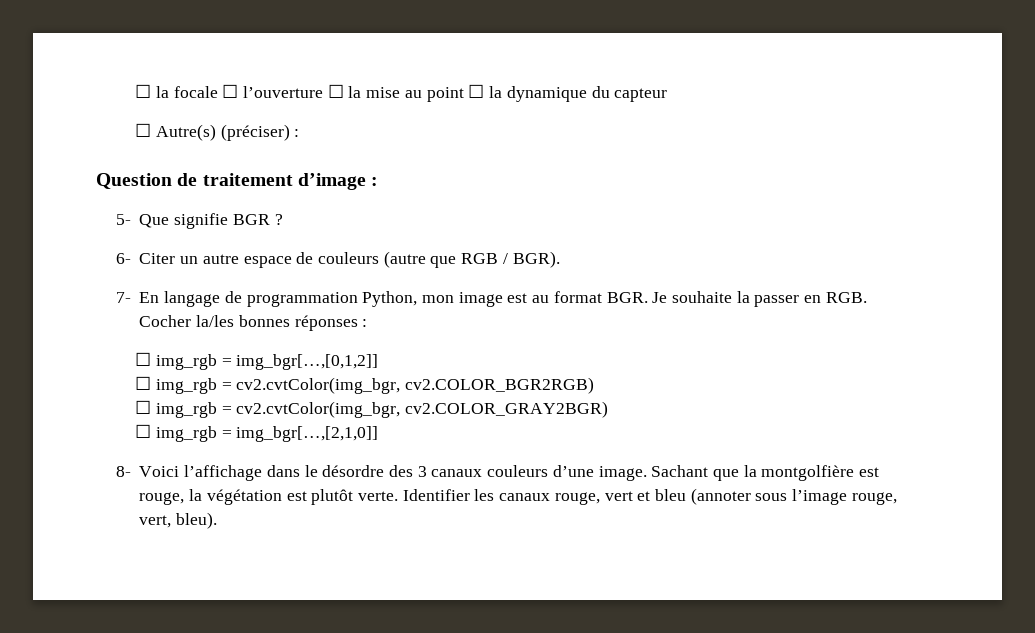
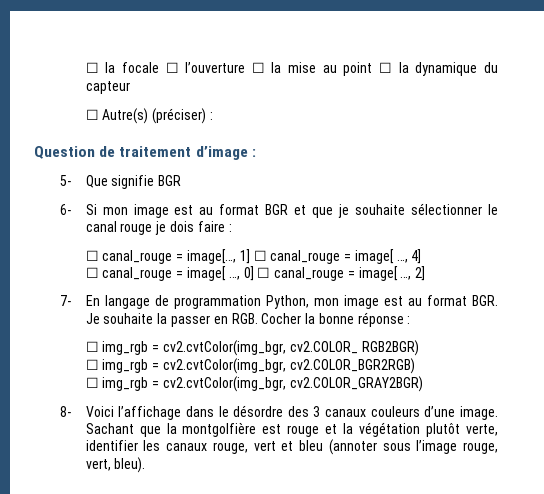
[274,214,283,225] ? -> (182, 180) none
[139,251,560,268] Citer un autre espace de couleurs (autre que RGB / BGR). -> [85,203,498,218] [85,221,232,235] [85,249,422,264] [85,266,426,281] Si mon image est au format BGR et que je souhaite sélectionner le canal rouge je dois faire : // ☐ canal_rouge = image[…, 1] ☐ canal_rouge = image[ …, 4] // ☐ canal_rouge = image[ …, 0] ☐ canal_rouge = image[ …, 2]
[196,315,358,331] la/les bonnes réponses -> [305,312,404,327] la bonne réponse
[236,354,379,370] img_bgr[…,[0,1,2]] -> [162,340,419,356] cv2.cvtColor(img_bgr, cv2.COLOR_ RGB2BGR)
[135,424,379,442] // ☐ img_rgb = img_bgr[…,[2,1,0]] -> (423, 384) none
[139,489,470,505] rouge, la végétation est plutôt verte. Identifier -> [287,422,498,437] [85,440,138,451] rouge et la végétation plutôt verte, identifier

